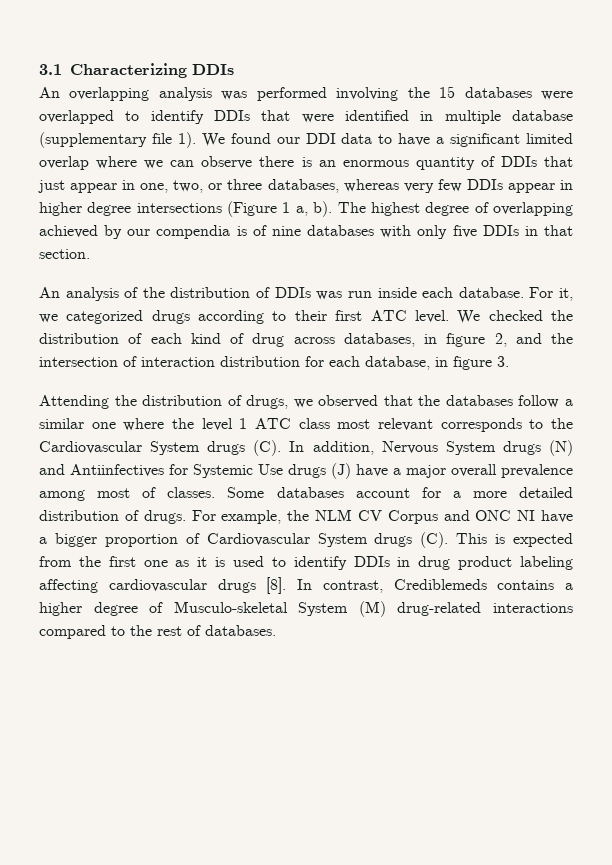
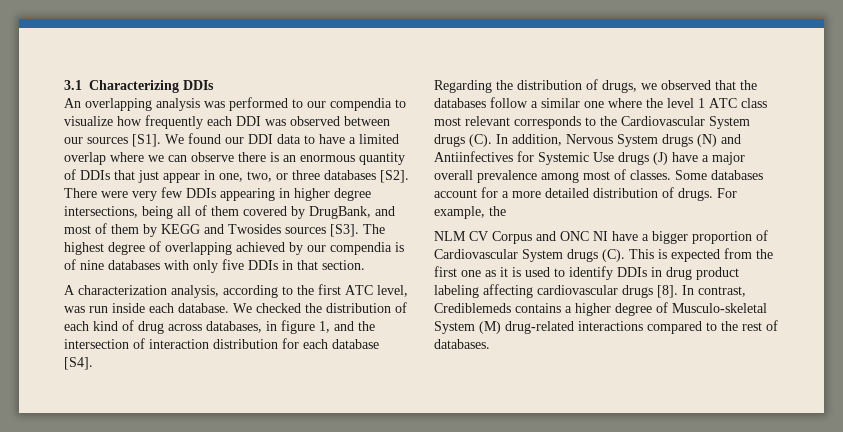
[336,86,574,101] [39,110,573,124] [39,132,196,148] involving the 15 databases were overlapped to identify DDIs that were identified in multiple database (supplementary file 1). -> [292,98,406,111] [64,115,390,129] [64,134,161,147] to our compendia to visualize how frequently each DDI was observed between our sources [S1].
[450,133,521,147] significant -> (356, 140) none
[267,179,399,193] databases, whereas -> [324,170,409,183] [64,188,128,198] databases [S2]. There were
[507,183,555,193] appear -> [220,188,275,201] appearing
[136,201,333,217] intersections (Figure 1 a, b). -> [64,205,395,219] [64,223,359,237] intersections, being all of them covered by DrugBank, and most of them by KEGG and Twosides sources [S3].
[39,287,311,301] An analysis of the distribution of DDIs -> [64,284,408,298] A characterization analysis, according to the first ATC level,
[529,287,574,301] [39,310,449,324] For it, we categorized drugs according to their first ATC level. -> (229, 308) none
[494,333,507,347] 2, -> [319,321,330,333] 1,
[365,356,509,370] [39,395,109,409] database, in figure 3. // Attending -> [332,339,379,349] [64,357,93,370] [434,80,492,93] database [S4]. // Regarding
(310, 515) none -> (506, 211) //

